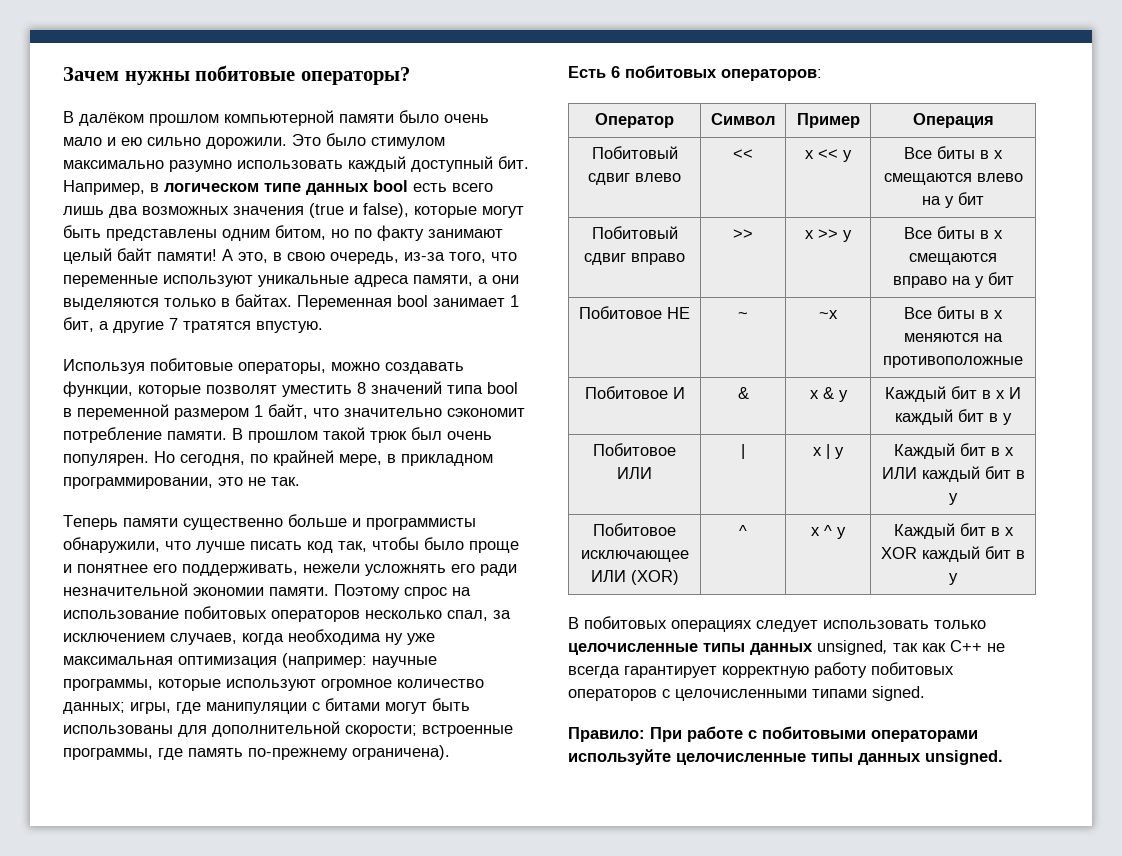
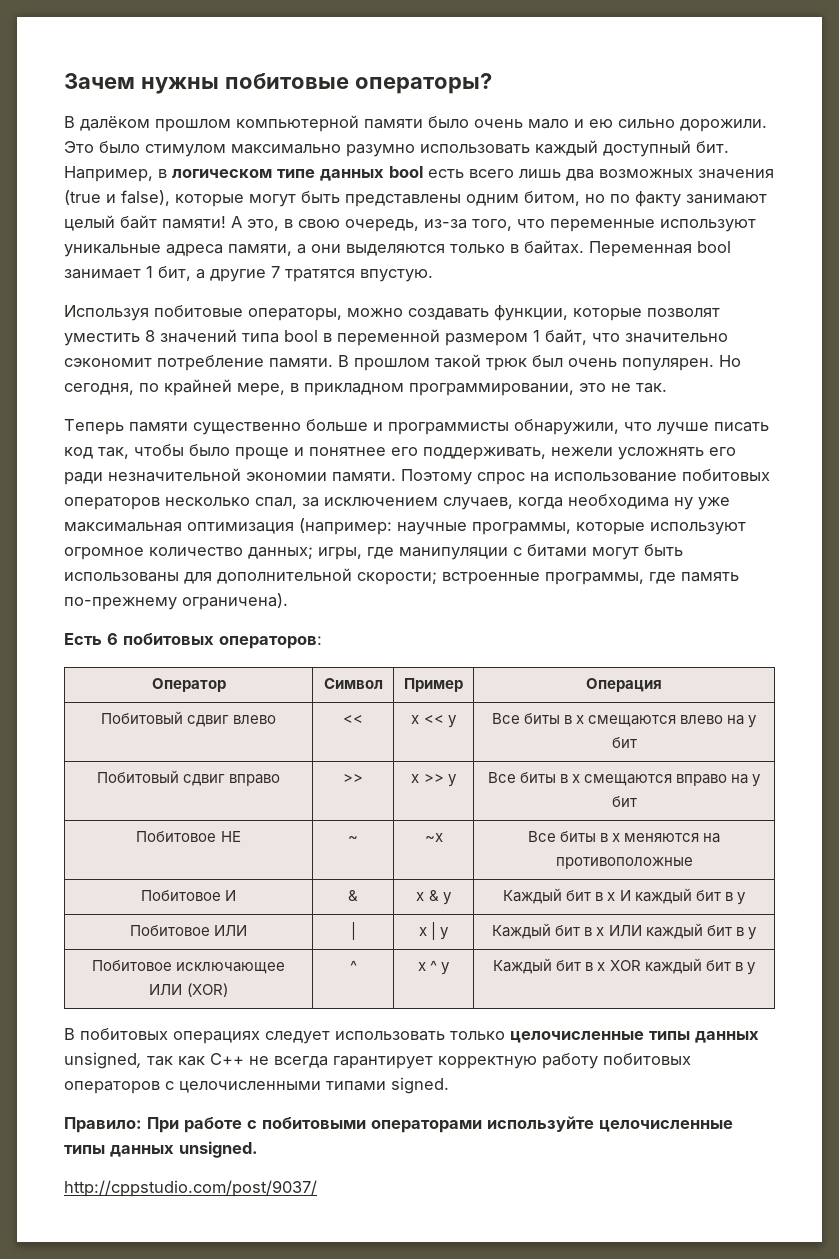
(1003, 757) none -> [64,1180,317,1197] // http://cppstudio.com/post/9037/

